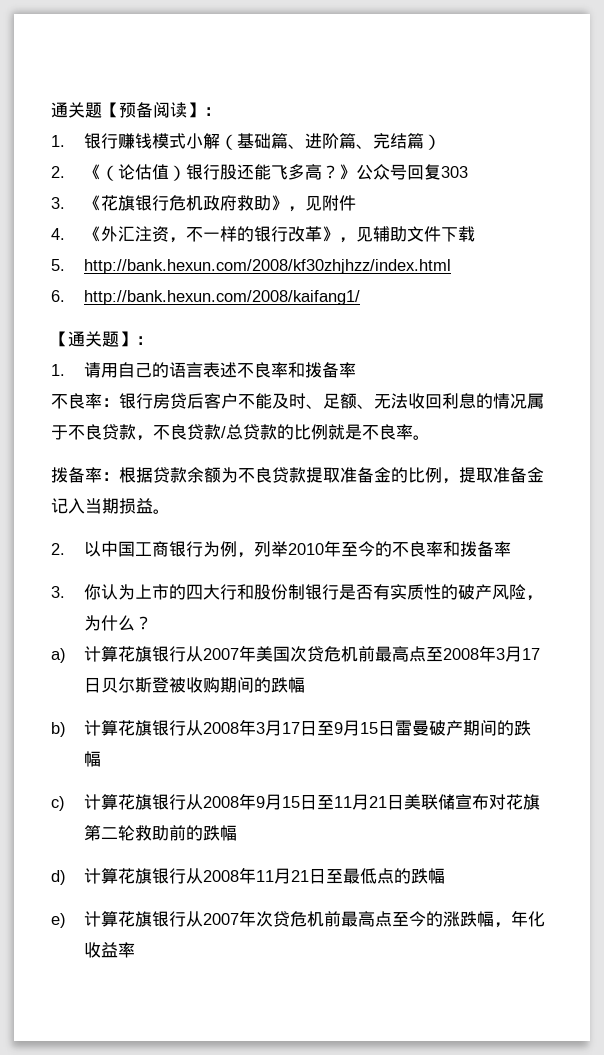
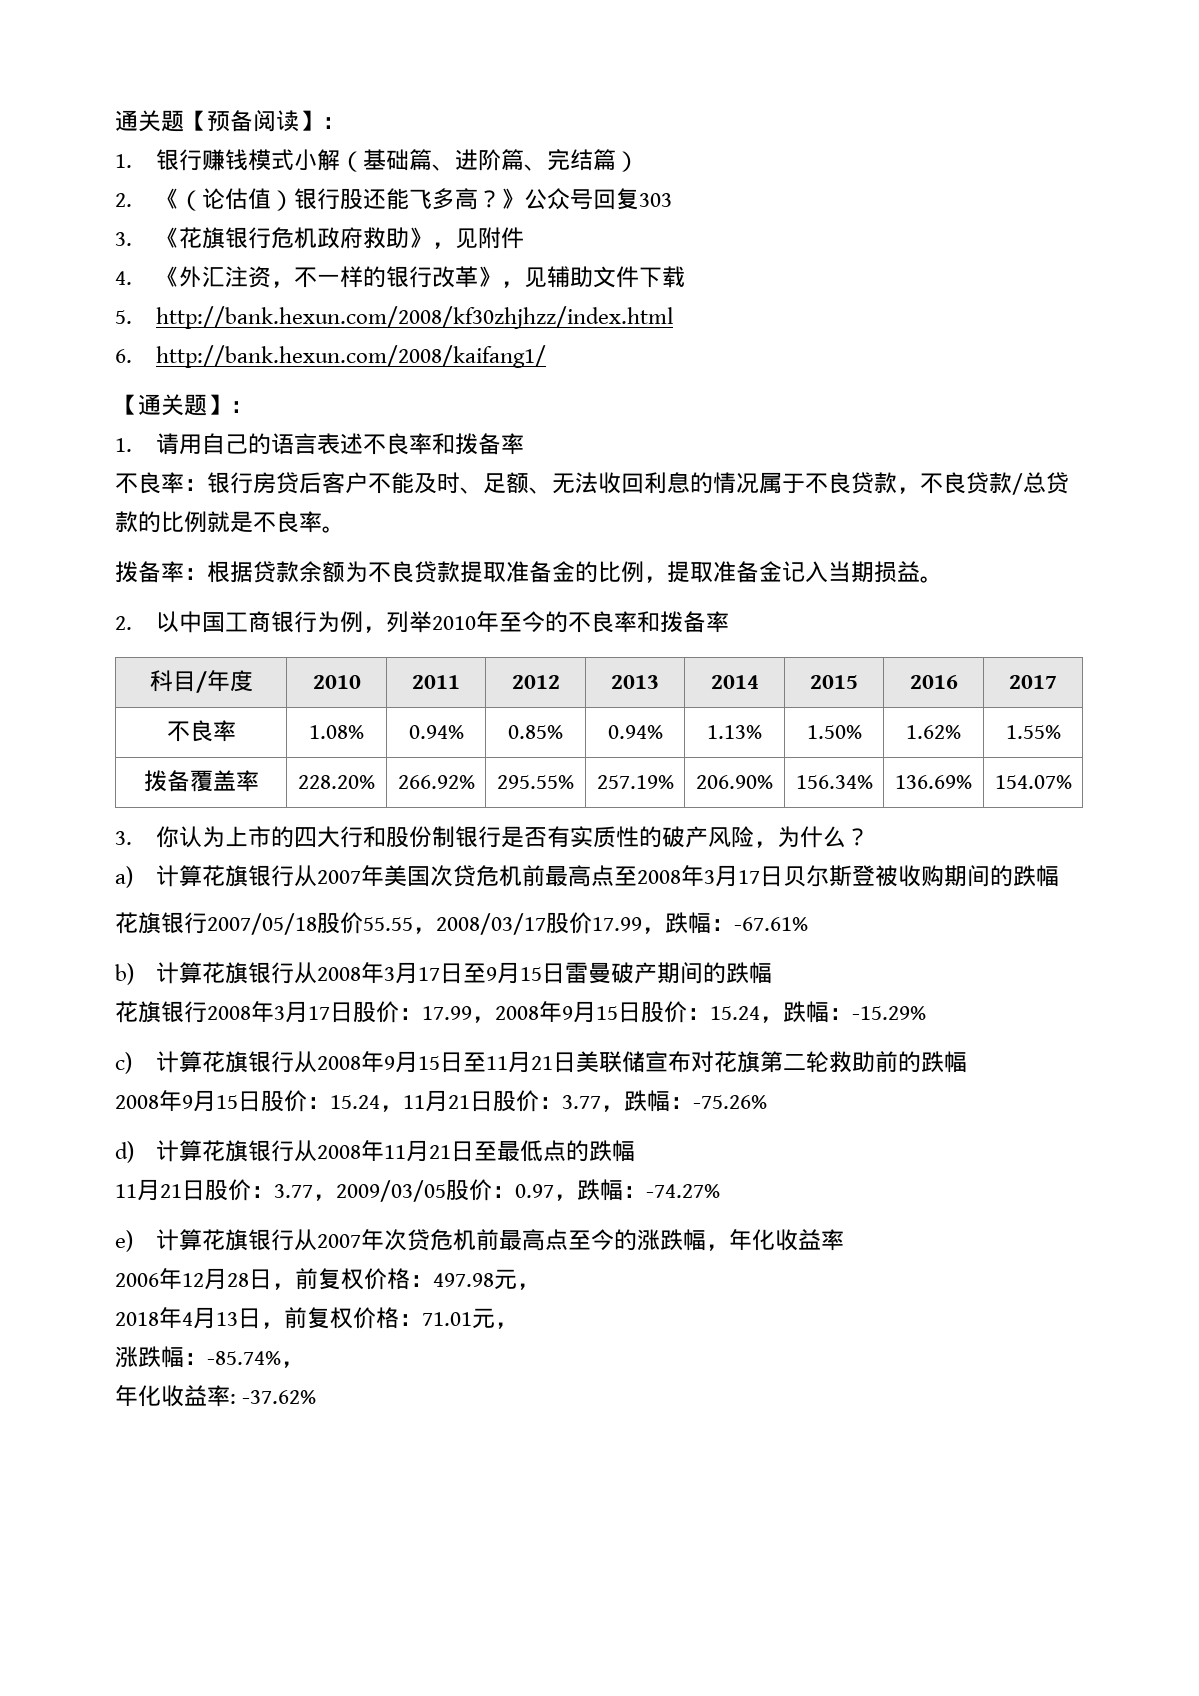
(511, 549) none -> [149,670,253,693] [312,675,361,689] [412,675,460,689] [511,675,560,689] [611,675,659,689] [710,675,759,689] [810,675,858,689] [909,675,958,689] [1009,675,1057,689] [166,720,236,742] [309,725,364,739] [408,725,464,739] [508,725,563,739] [607,725,663,739] [707,725,762,739] [806,725,862,739] [906,725,961,739] [1005,725,1061,739] [143,770,259,792] [298,775,375,789] [397,775,475,789] [497,775,574,789] [596,775,674,789] [696,775,773,789] [795,775,873,789] [895,775,972,789] [994,775,1072,789] // 科目/年度 | 2010 | 2011 | 2012 | 2013 | 2014 | 2015 | 2016 | 2017 // 不良率 | 1.08% | 0.94% | 0.85% | 0.94% | 1.13% | 1.50% | 1.62% | 1.55% // 拨备覆盖率 | 228.20% | 266.92% | 295.55% | 257.19% | 206.90% | 156.34% | 136.69% | 154.07%
(305, 685) none -> [115,912,808,935] // 花旗银行2007/05/18股价55.55，2008/03/17股价17.99，跌幅：-67.61%
(101, 759) none -> [115,1001,926,1023] // 花旗银行2008年3月17日股价：17.99，2008年9月15日股价：15.24，跌幅：-15.29%
(237, 833) none -> [115,1090,767,1112] // 2008年9月15日股价：15.24，11月21日股价：3.77，跌幅：-75.26%
(445, 876) none -> [115,1179,720,1202] // 11月21日股价：3.77，2009/03/05股价：0.97，跌幅：-74.27%
(135, 950) none -> [115,1268,540,1290] [115,1307,518,1329] [115,1346,304,1368] [115,1385,317,1407] // 2006年12月28日，前复权价格：497.98元， // 2018年4月13日，前复权价格：71.01元， // 涨跌幅：-85.74%， // 年化收益率: -37.62%

